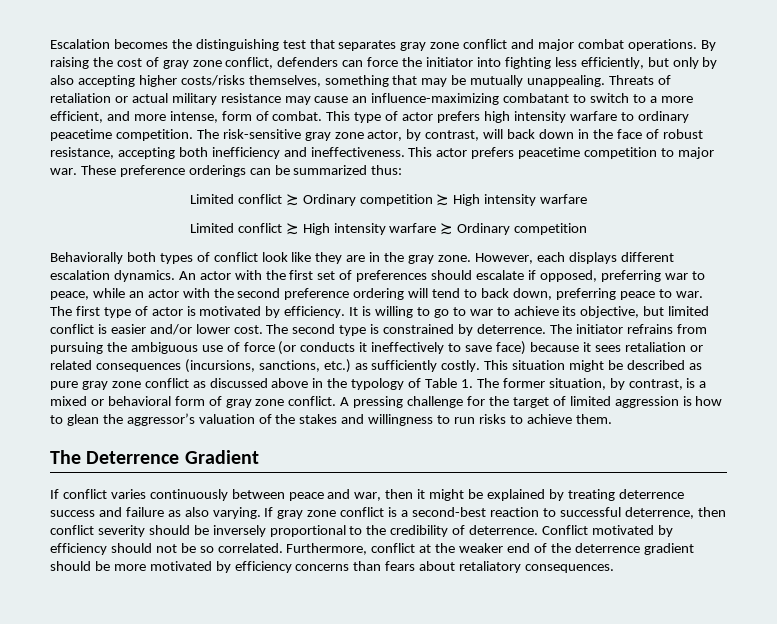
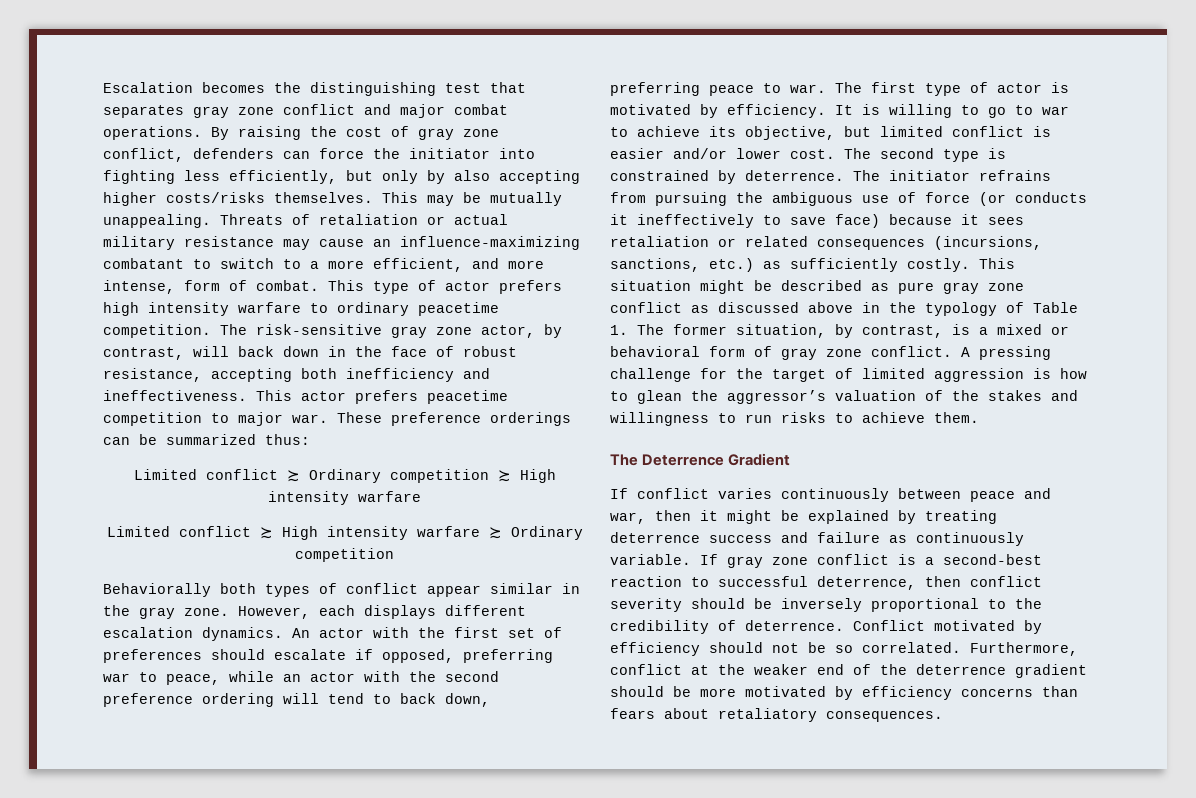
[248,75,418,87] themselves, something that -> [274,192,418,203] themselves. This
[261,252,366,264] look like they are -> [427,583,553,597] appear similar
[184,507,261,519] also varying. -> [916,532,1024,546] [610,554,691,565] continuously variable.

